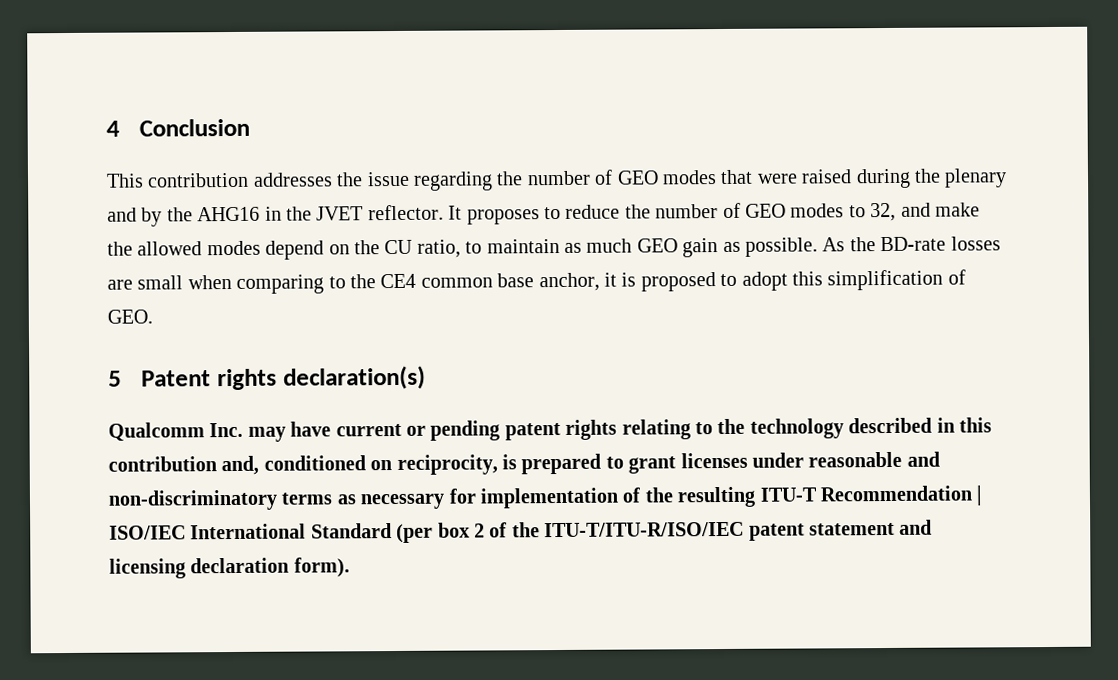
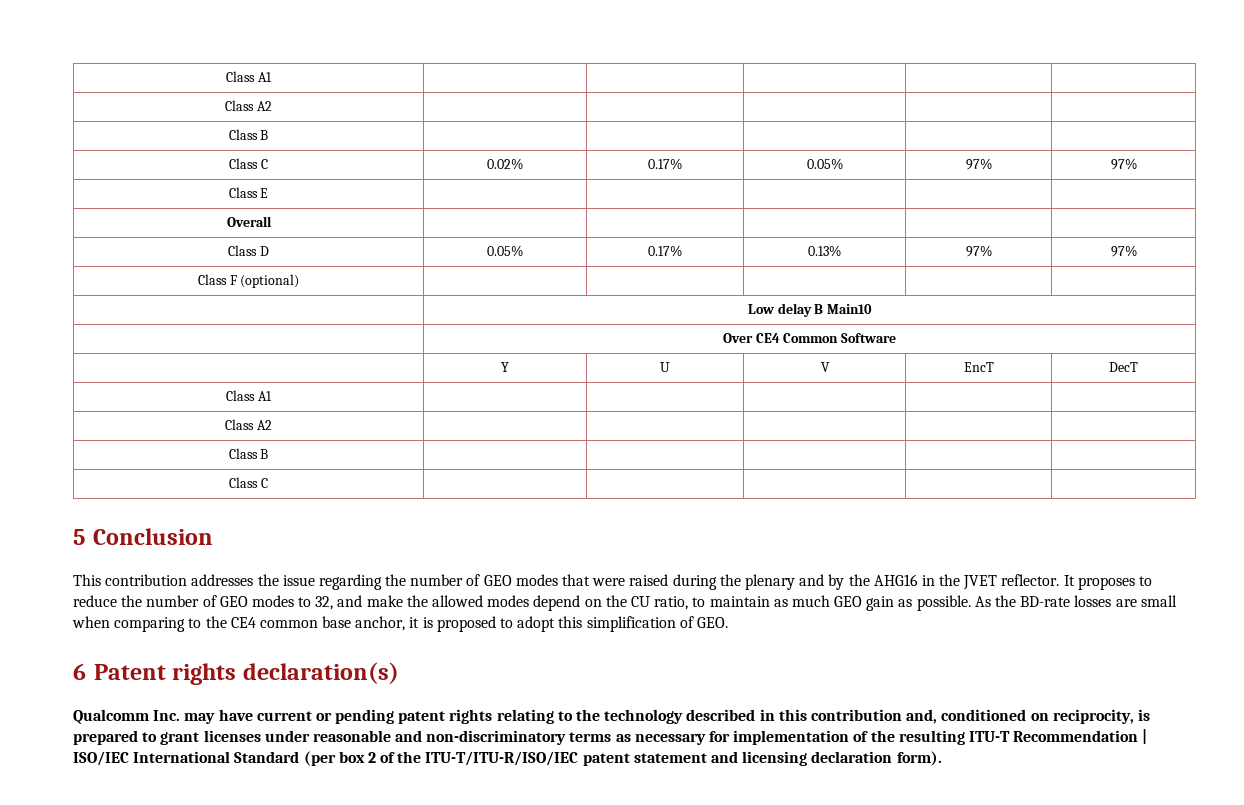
[106,120,120,137] 4 -> [226,71,272,82] [225,100,272,111] [228,129,269,140] [229,158,268,169] [487,158,523,170] [648,158,682,170] [806,158,843,170] [965,158,992,170] [1110,158,1137,170] [228,187,269,198] [226,216,272,227] [228,245,269,256] [487,245,523,257] [648,245,682,257] [808,245,841,257] [965,245,992,257] [1110,245,1137,257] [197,274,300,288] [747,303,873,317] [722,333,897,343] [501,362,509,372] [660,362,670,372] [820,362,830,372] [963,362,994,372] [1109,362,1138,372] [226,390,272,401] [225,419,272,430] [228,448,269,459] [229,477,268,488] [73,529,85,545] Class A1 | | | | | // Class A2 | | | | | // Class B | | | | | // Class C | 0.02% | 0.17% | 0.05% | 97% | 97% // Class E | | | | | // Overall | | | | | // Class D | 0.05% | 0.17% | 0.13% | 97% | 97% // Class F (optional) | | | | | // | Low delay B Main10 // | Over CE4 Common Software // | Y | U | V | EncT | DecT // Class A1 | | | | | // Class A2 | | | | | // Class B | | | | | // Class C | | | | | // 5
[108,370,122,387] 5 -> [73,663,86,680] 6

